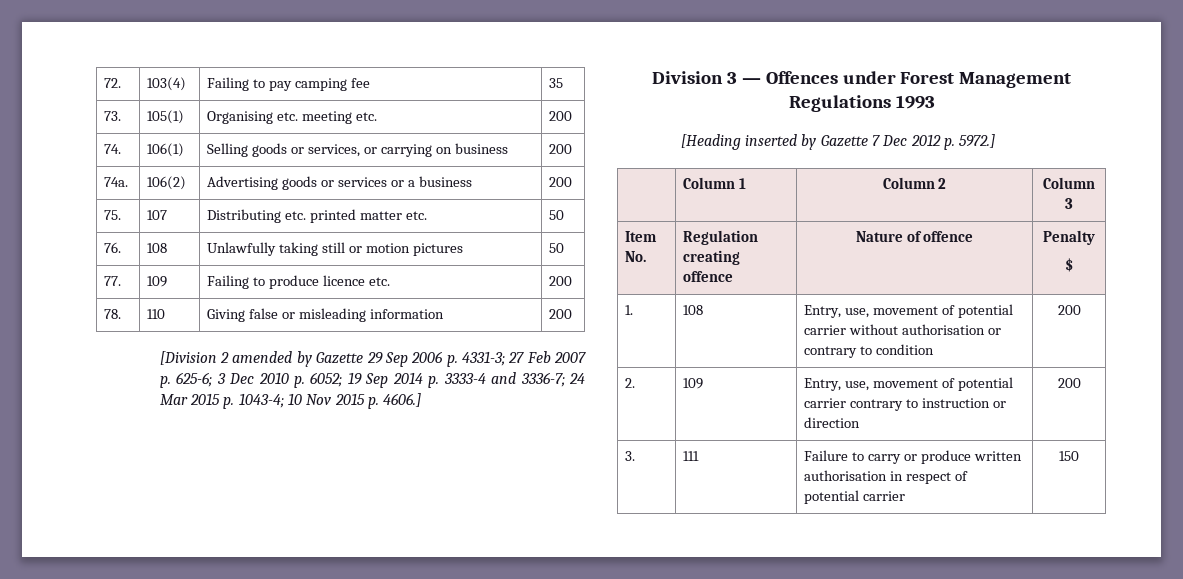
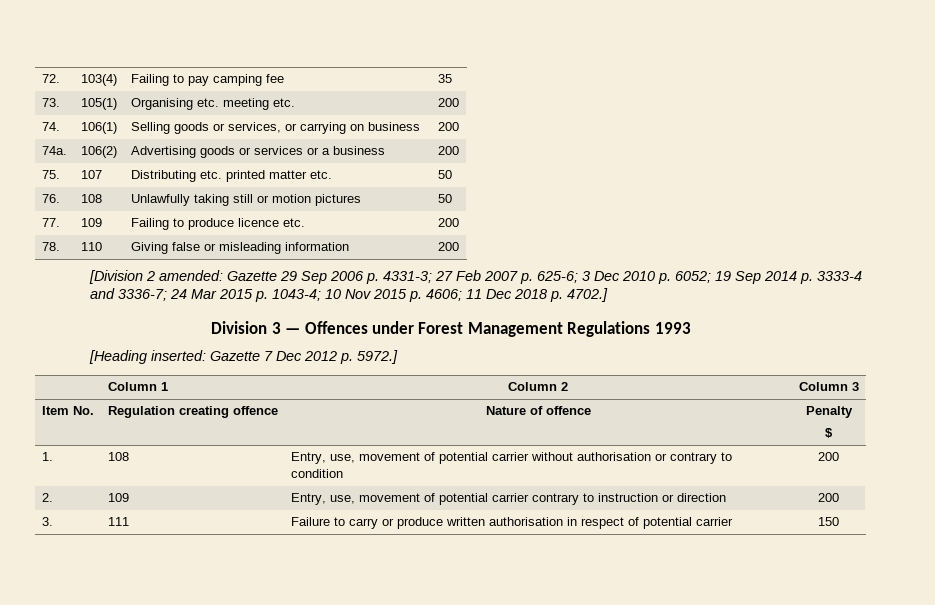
[232,351,312,367] amended by -> [159,270,224,281] amended:
[383,393,422,407] 4606.] -> [426,288,609,302] 4606; 11 Dec 2018 p. 4702.]
[745,134,817,150] inserted by -> [151,350,207,361] inserted:

